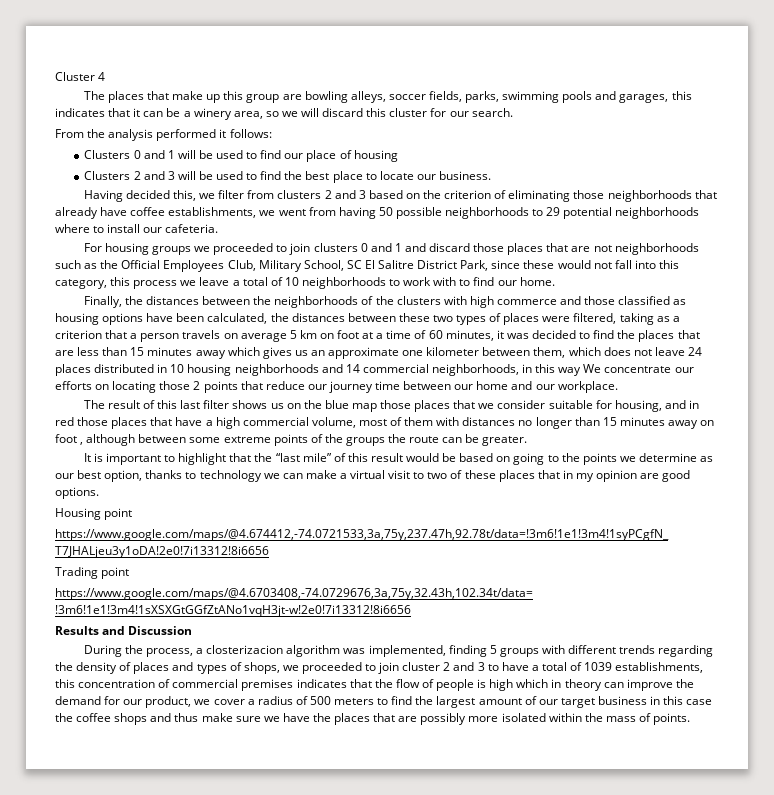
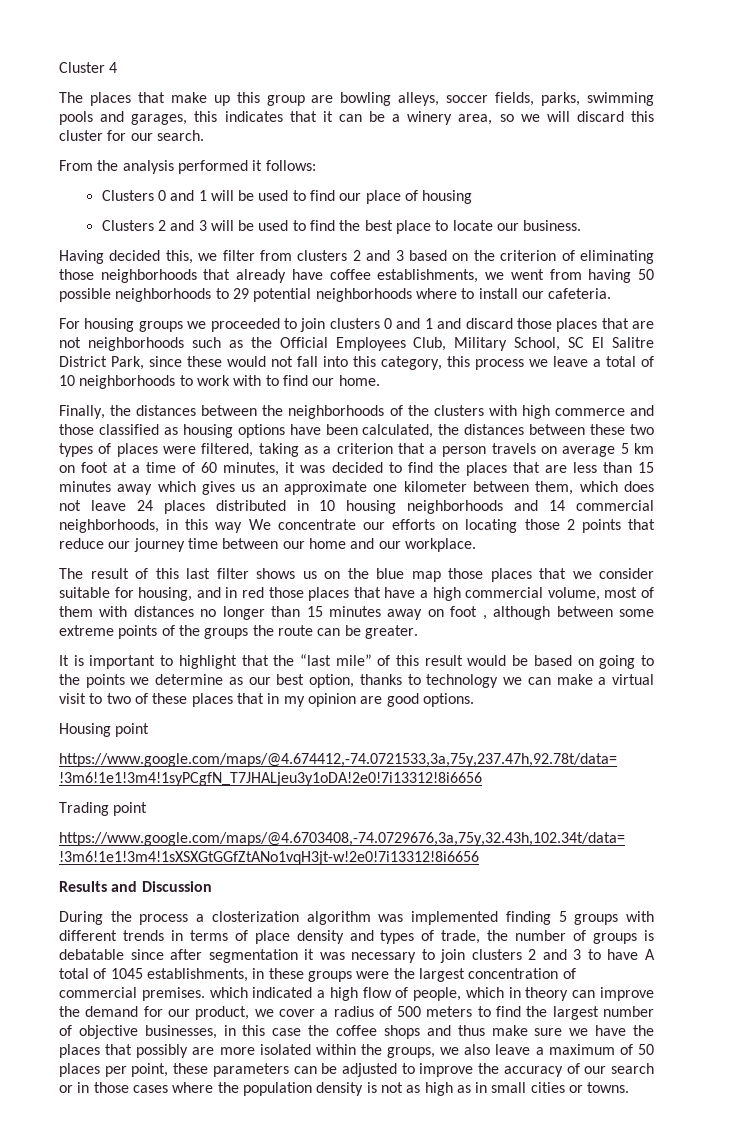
[145,645,284,657] process, a closterizacion -> [139,911,299,925] process a closterization
[368,645,446,657] implemented, -> [411,911,499,925] implemented
[658,645,714,657] [55,662,441,674] regarding the density of places and types of shops, we proceeded to join cluster -> [170,930,655,944] [59,949,522,963] in terms of place density and types of trade, the number of groups is debatable since after segmentation it was necessary to join clusters
[531,662,704,673] [55,679,514,691] a total of 1039 establishments, this concentration of commercial premises indicates that the flow of people is high -> [645,949,656,960] [59,968,576,982] [59,987,462,1001] A total of 1045 establishments, in these groups were the largest concentration of commercial premises. which indicated a high flow of people,
[478,696,647,708] amount of our target business -> [603,1006,654,1017] [59,1025,217,1039] number of objective businesses,
[398,713,467,725] are possibly -> [136,1044,215,1058] possibly are
[605,713,691,725] mass of points. -> [387,1044,654,1058] [59,1063,654,1077] [59,1082,630,1096] groups, we also leave a maximum of 50 places per point, these parameters can be adjusted to improve the accuracy of our search or in those cases where the population density is not as high as in small cities or towns.

